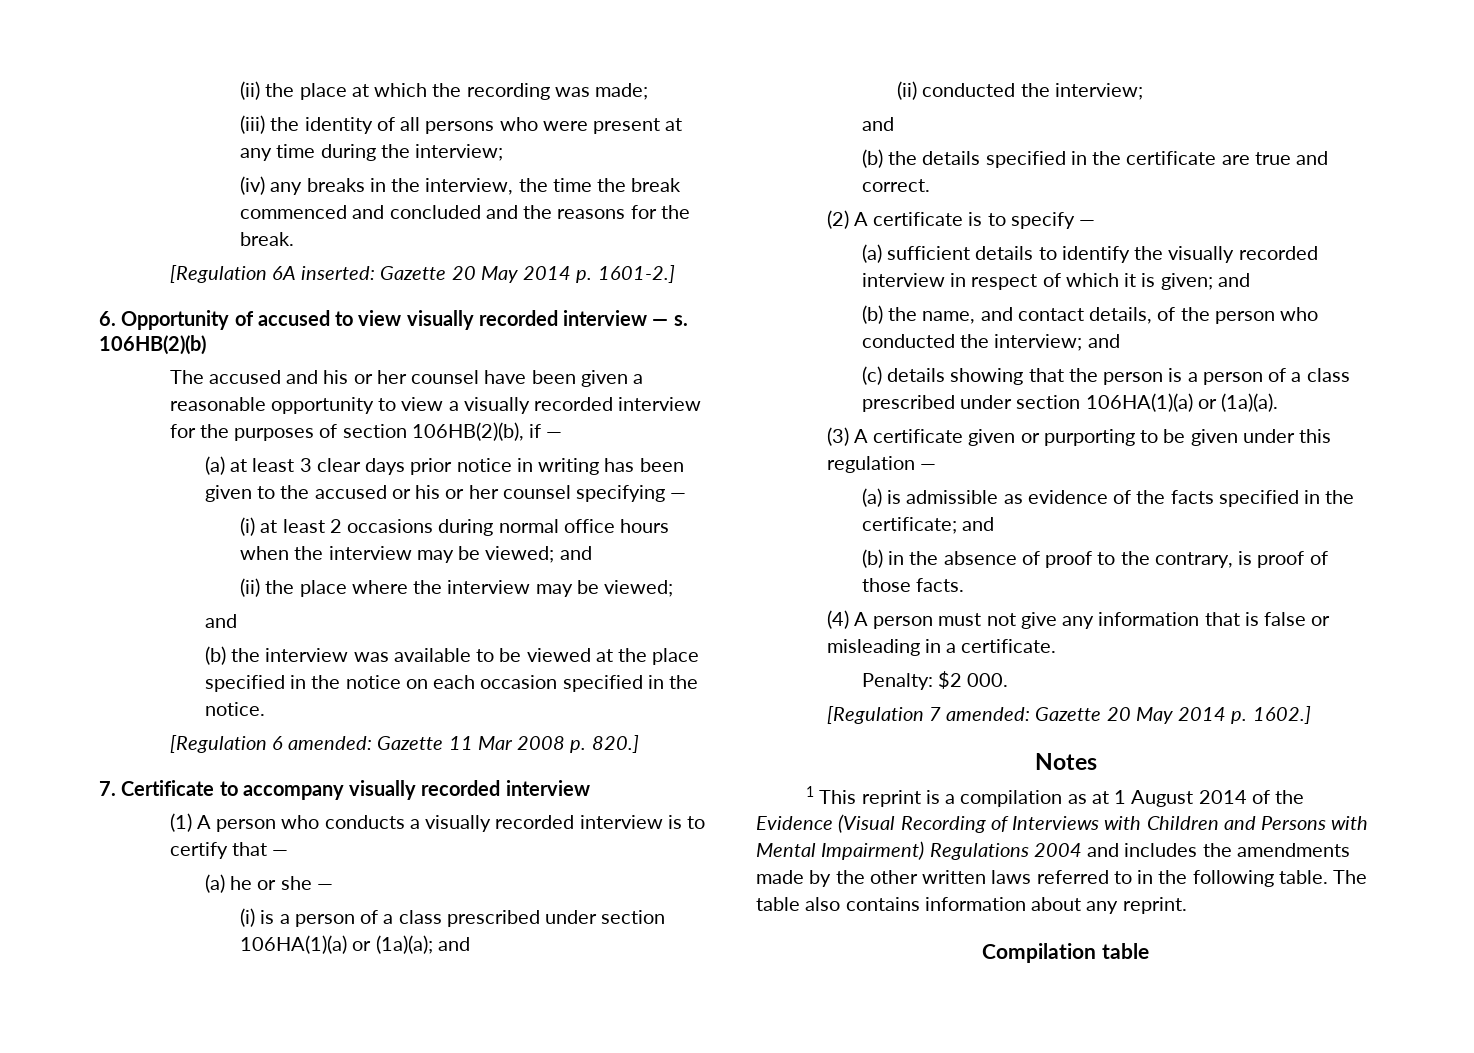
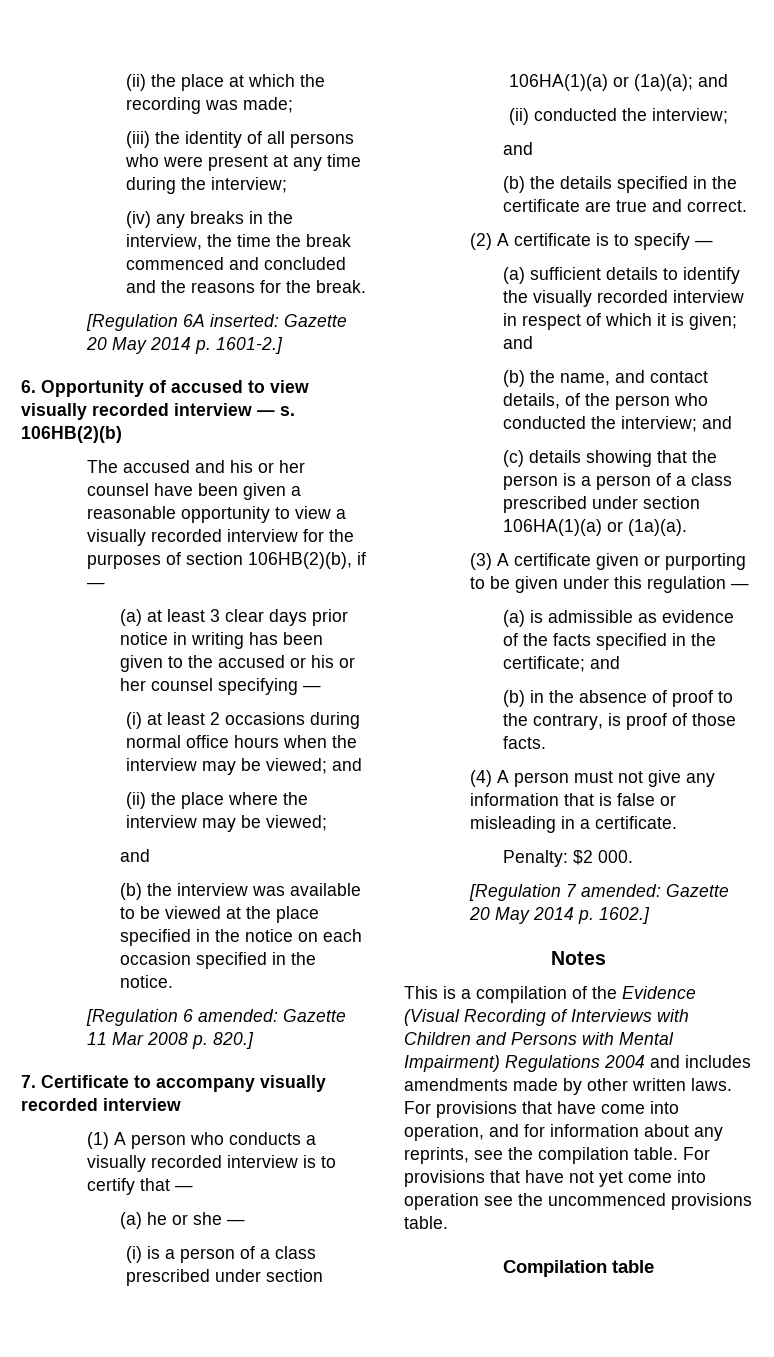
[806,786,1247,807] 1 This reprint is a compilation as at 1 August 2014 -> [404,986,567,1003] This is a compilation
[1202,843,1232,857] the -> (751, 1061) none
[835,870,865,884] the -> (582, 1086) none
[991,870,1368,887] [756,897,1187,914] laws referred to in the following table. The table also contains information about any reprint. -> [691,1078,732,1091] [404,1101,679,1118] [404,1124,723,1141] [404,1147,710,1164] [404,1170,706,1187] [404,1193,752,1210] [404,1216,448,1229] laws. For provisions that have come into operation, and for information about any reprints, see the compilation table. For provisions that have not yet come into operation see the uncommenced provisions table.

